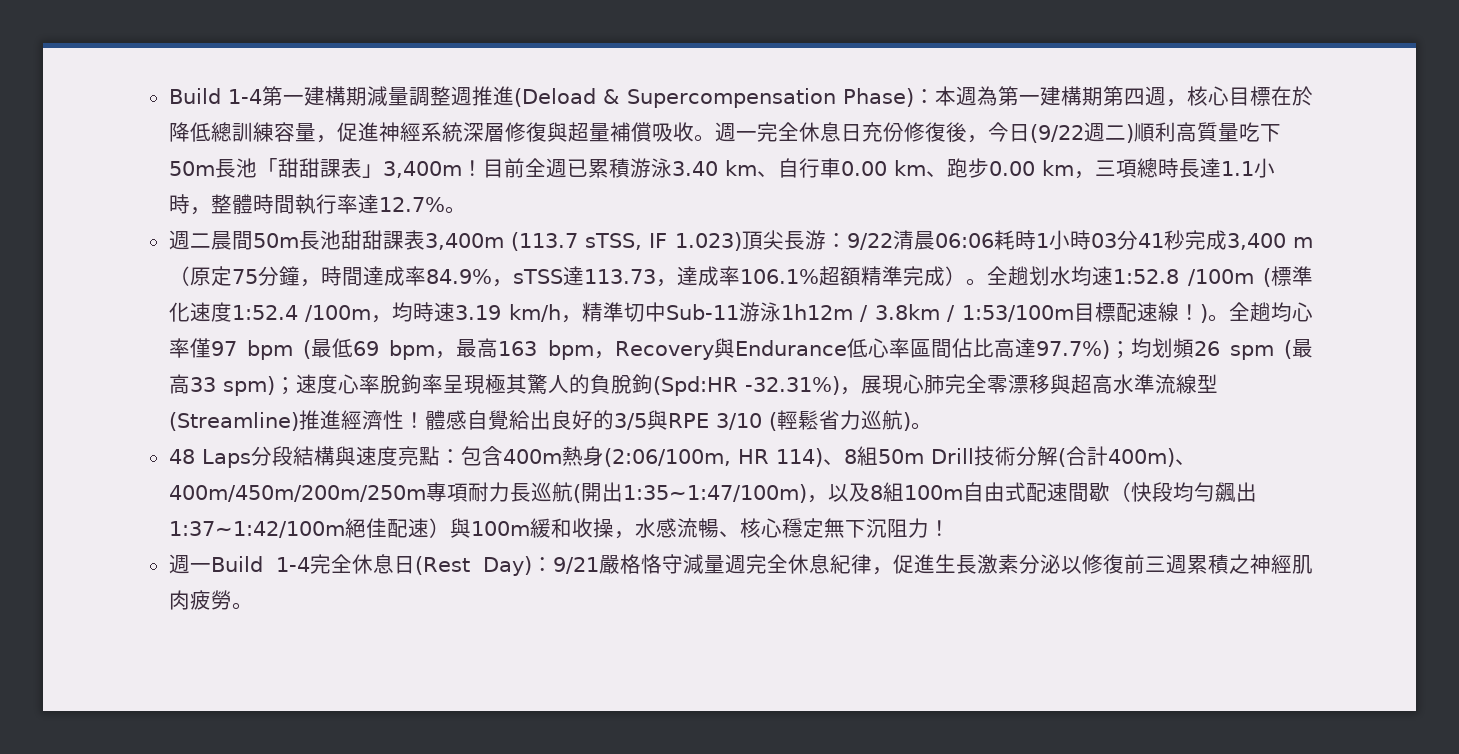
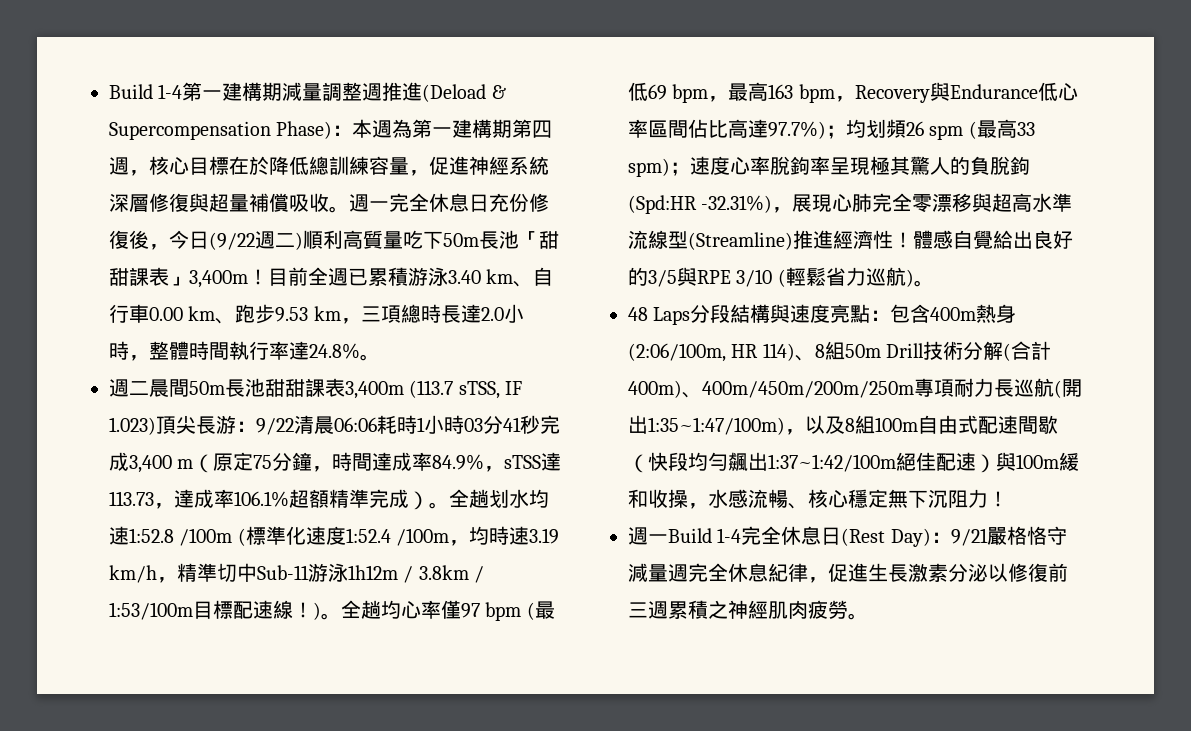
[988,161,1035,176] 0.00 -> [275,307,309,322] 9.53
[1220,161,1254,176] 1.1 -> [480,307,504,321] 2.0
[378,197,445,212] 12.7% -> [309,343,360,359] 24.8%

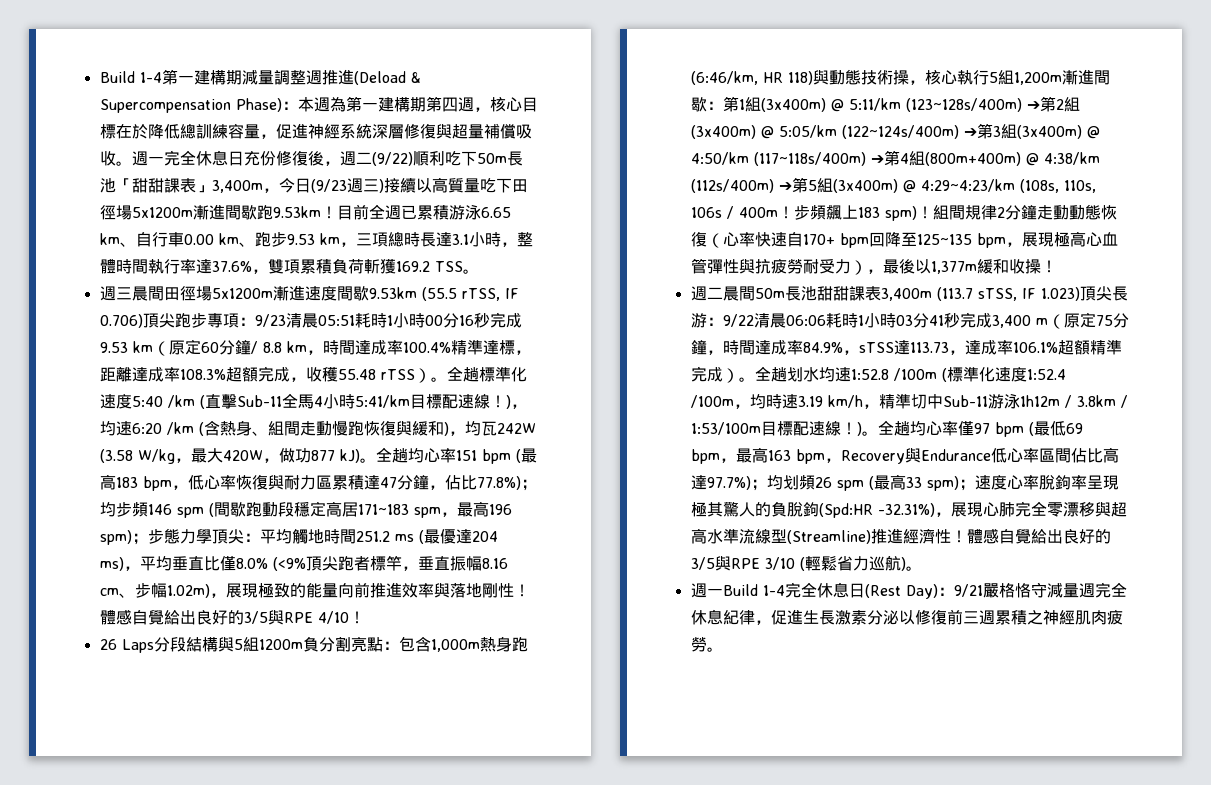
[169,230,403,250] 今日(9/22週二)順利高質量 -> [339,151,445,166] 週二(9/22)順利
(248, 279) none -> [262,177,528,193] [99,204,321,220] ，今日(9/23週三)接續以高質量吃下田徑場5x1200m漸進間歇跑9.53km
[448,270,481,284] 3.40 -> [480,207,511,218] 6.65
[480,307,504,321] 2.0 -> [451,234,469,245] 3.1
[309,343,380,361] 24.8%。 -> [211,259,479,274] [99,285,519,301] [99,312,522,328] [99,339,531,356] [99,366,527,383] [99,393,527,409] [99,420,536,436] [99,447,537,464] [99,474,537,491] [99,501,512,518] [99,528,498,545] [99,555,508,571] [99,582,530,598] [99,609,365,625] [99,636,528,653] [690,69,1110,85] [690,96,1080,112] [690,123,1100,139] [690,150,1100,166] [690,177,1096,193] [690,204,1117,221] [690,231,1118,248] [690,258,1057,275] 37.6%，雙項累積負荷斬獲169.2 TSS。 // 週三晨間田徑場5x1200m漸進速度間歇9.53km (55.5 rTSS, IF 0.706)頂尖跑步專項：9/23清晨05:51耗時1小時00分16秒完成9.53 km（原定60分鐘/ 8.8 km，時間達成率100.4%精準達標，距離達成率108.3%超額完成，收穫55.48 rTSS）。全趟標準化速度5:40 /km (直擊Sub-11全馬4小時5:41/km目標配速線！)，均速6:20 /km (含熱身、組間走動慢跑恢復與緩和)，均瓦242W (3.58 W/kg，最大420W，做功877 kJ)。全趟均心率151 bpm (最高183 bpm，低心率恢復與耐力區累積達47分鐘，佔比77.8%)；均步頻146 spm (間歇跑動段穩定高居171~183 spm，最高196 spm)；步態力學頂尖：平均觸地時間251.2 ms (最優達204 ms)，平均垂直比僅8.0% (<9%頂尖跑者標竿，垂直振幅8.16 cm、步幅1.02m)，展現極致的能量向前推進效率與落地剛性！體感自覺給出良好的3/5與RPE 4/10！ // 26 Laps分段結構與5組1200m負分割亮點：包含1,000m熱身跑(6:46/km, HR 118)與動態技術操，核心執行5組1,200m漸進間歇：第1組(3x400m) @ 5:11/km (123~128s/400m) ➔第2組(3x400m) @ 5:05/km (122~124s/400m) ➔第3組(3x400m) @ 4:50/km (117~118s/400m) ➔第4組(800m+400m) @ 4:38/km (112s/400m) ➔第5組(3x400m) @ 4:29~4:23/km (108s, 110s, 106s / 400m！步頻飆上183 spm)！組間規律2分鐘走動動態恢復（心率快速自170+ bpm回降至125~135 bpm，展現極高心血管彈性與抗疲勞耐受力），最後以1,377m緩和收操！
[628,304,1017,325] [628,341,1052,362] [628,378,1082,398] [628,415,1058,435] [628,452,1079,473] [628,489,1008,509] // 48 Laps分段結構與速度亮點：包含400m熱身(2:06/100m, HR 114)、8組50m Drill技術分解(合計400m)、400m/450m/200m/250m專項耐力長巡航(開出1:35~1:47/100m)，以及8組100m自由式配速間歇（快段均勻飆出1:37~1:42/100m絕佳配速）與100m緩和收操，水感流暢、核心穩定無下沉阻力！ -> (922, 568) none

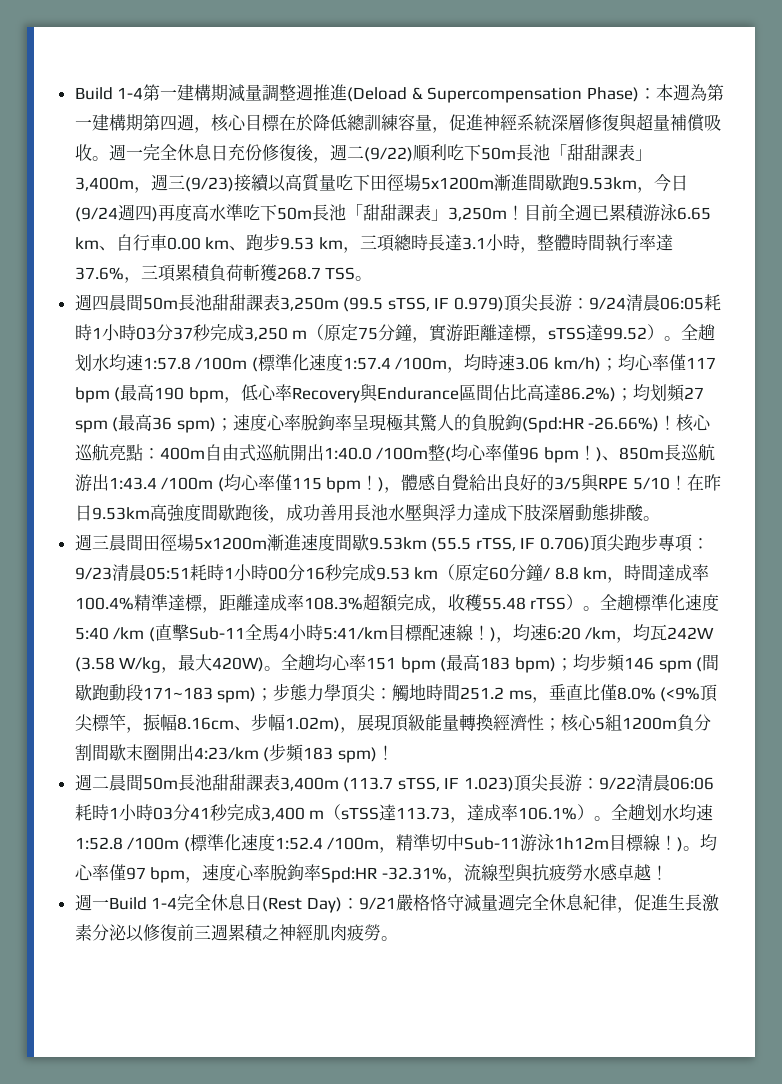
[278,178,384,193] 今日(9/23週三) -> [150,174,234,192] 週三(9/23)
(321, 212) none -> [636,173,688,193] [74,204,507,222] ，今日(9/24週四)再度高水準吃下50m長池「甜甜課表」3,250m
[267,259,284,274] 雙 -> [140,265,158,279] 三
[395,261,430,272] 169.2 -> [276,267,321,280] 268.7
(479, 271) none -> [74,294,722,312] [74,324,717,343] [74,354,717,373] [74,384,704,403] [74,413,712,433] [74,444,715,463] [74,474,722,493] [74,504,660,523] // 週四晨間50m長池甜甜課表3,250m (99.5 sTSS, IF 0.979)頂尖長游：9/24清晨06:05耗時1小時03分37秒完成3,250 m（原定75分鐘，實游距離達標，sTSS達99.52）。全趟划水均速1:57.8 /100m (標準化速度1:57.4 /100m，均時速3.06 km/h)；均心率僅117 bpm (最高190 bpm，低心率Recovery與Endurance區間佔比高達86.2%)；均划頻27 spm (最高36 spm)；速度心率脫鉤率呈現極其驚人的負脫鉤(Spd:HR -26.66%)！核心巡航亮點：400m自由式巡航開出1:40.0 /100m整(均心率僅96 bpm！)、850m長巡航游出1:43.4 /100m (均心率僅115 bpm！)，體感自覺給出良好的3/5與RPE 5/10！在昨日9.53km高強度間歇跑後，成功善用長池水壓與浮力達成下肢深層動態排酸。
[198,420,449,436] (含熱身、組間走動慢跑恢復與緩和) -> (617, 633) none
[222,448,360,463] 420W，做功877 kJ) -> [212,657,265,672] 420W)
[142,475,521,491] bpm，低心率恢復與耐力區累積達47分鐘，佔比77.8%) -> [515,657,557,673] bpm)
[293,501,512,518] 穩定高居171~183 spm，最高196 -> [142,687,213,700] 171~183
[259,529,292,544] 平均 -> (393, 693) none
[418,529,498,544] [99,556,172,571] (最優達204 ms)，平均 -> [531,697,549,703] ，
[337,555,508,571] [99,582,530,598] [99,609,365,625] [99,636,528,653] [690,69,1110,85] [690,96,1080,112] [690,123,1100,139] [690,150,1100,166] [690,177,1096,193] [690,204,1117,221] [690,231,1118,248] [690,258,1041,275] 跑者標竿，垂直振幅8.16 cm、步幅1.02m)，展現極致的能量向前推進效率與落地剛性！體感自覺給出良好的3/5與RPE 4/10！ // 26 Laps分段結構與5組1200m負分割亮點：包含1,000m熱身跑(6:46/km, HR 118)與動態技術操，核心執行5組1,200m漸進間歇：第1組(3x400m) @ 5:11/km (123~128s/400m) ➔第2組(3x400m) @ 5:05/km (122~124s/400m) ➔第3組(3x400m) @ 4:50/km (117~118s/400m) ➔第4組(800m+400m) @ 4:38/km (112s/400m) ➔第5組(3x400m) @ 4:29~4:23/km (108s, 110s, 106s / 400m！步頻飆上183 spm)！組間規律2分鐘走動動態恢復（心率快速自170+ bpm回降至125~135 bpm，展現極高心血管彈性與抗疲勞耐受力），最後以1,377m緩和收操 -> [91,713,711,733] [74,743,377,763] 標竿，振幅8.16cm、步幅1.02m)，展現頂級能量轉換經濟性；核心5組1200m負分割間歇末圈開出4:23/km (步頻183 spm)
[1063,312,1129,328] [690,340,859,355] 原定75分鐘，時間達成率84.9%， -> (342, 812) none
[1057,339,1122,355] [690,366,723,382] 超額精準完成 -> (578, 813) none
[749,394,879,409] 均時速3.19 km/h， -> (397, 850) none
[1064,395,1128,408] [690,421,825,436] / 3.8km / 1:53/100m目標配速 -> [609,834,645,851] 目標
[877,420,910,436] 全趟 -> (701, 848) none
[1028,421,1083,436] [690,447,1119,464] [690,474,1119,491] [690,501,1127,518] [690,528,1111,544] [690,555,922,571] (最低69 bpm，最高163 bpm，Recovery與Endurance低心率區間佔比高達97.7%)；均划頻26 spm (最高33 spm)；速度心率脫鉤率呈現極其驚人的負脫鉤(Spd:HR -32.31%)，展現心肺完全零漂移與超高水準流線型(Streamline)推進經濟性！體感自覺給出良好的3/5與RPE 3/10 (輕鬆省力巡航)。 -> [185,864,668,883] ，速度心率脫鉤率Spd:HR -32.31%，流線型與抗疲勞水感卓越！

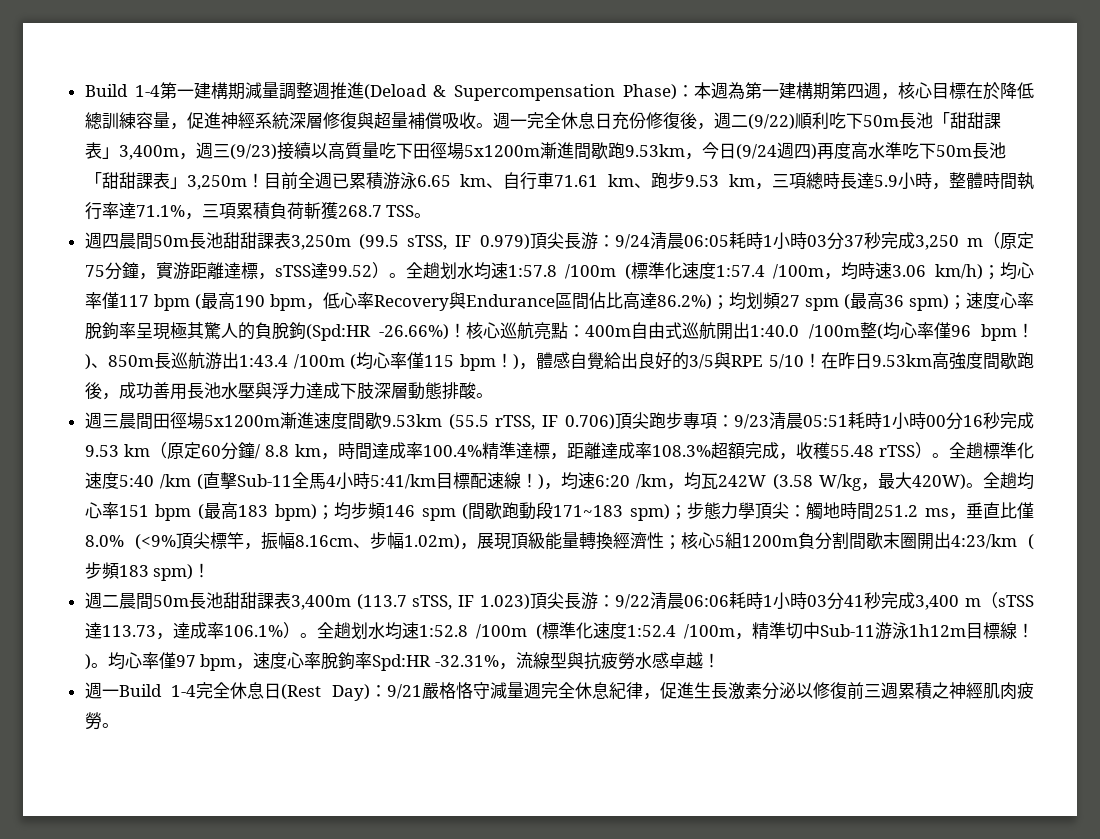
[166,237,201,250] 0.00 -> [554,175,599,187] 71.61
[461,237,486,250] 3.1 -> [874,175,898,187] 5.9
[74,267,124,280] 37.6% -> [135,205,185,217] 71.1%

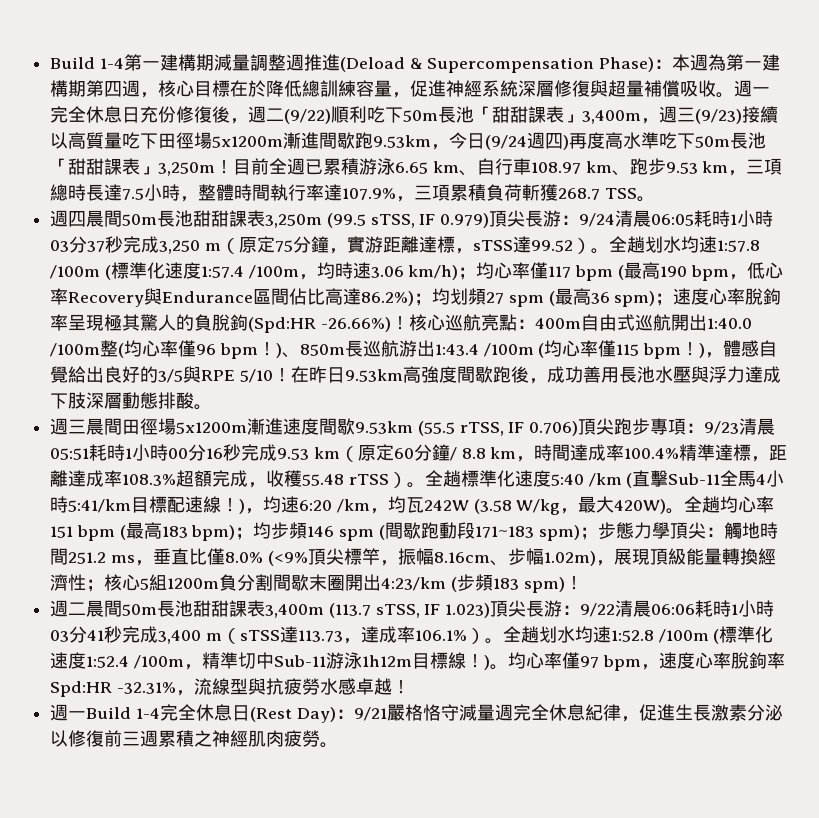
[554,175,599,187] 71.61 -> [530,162,581,174] 108.97
[874,175,898,187] 5.9 -> [122,188,145,200] 7.5
[135,205,185,217] 71.1% -> [342,188,397,200] 107.9%

